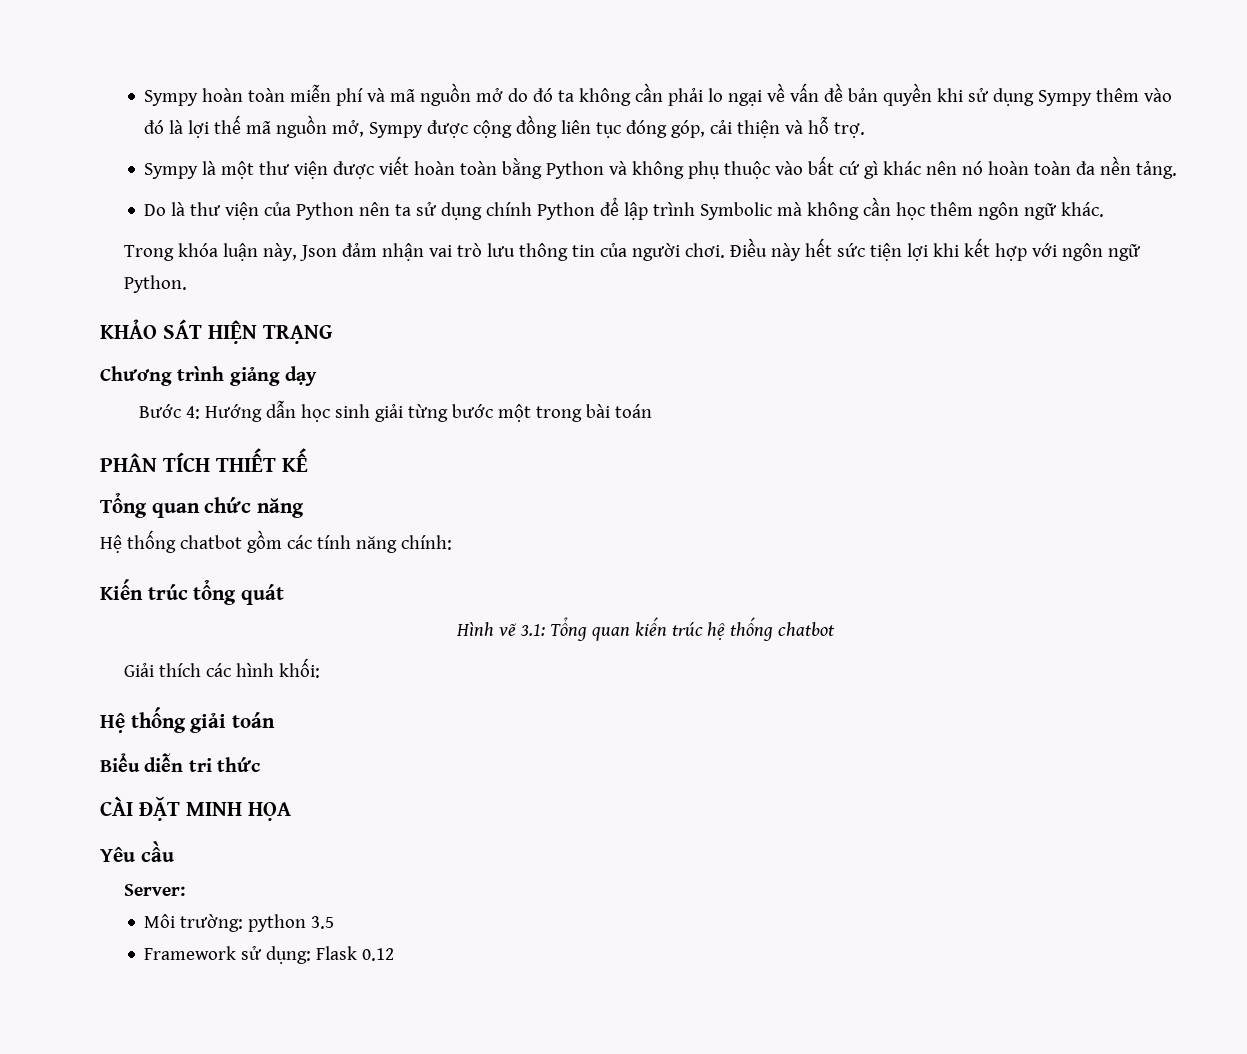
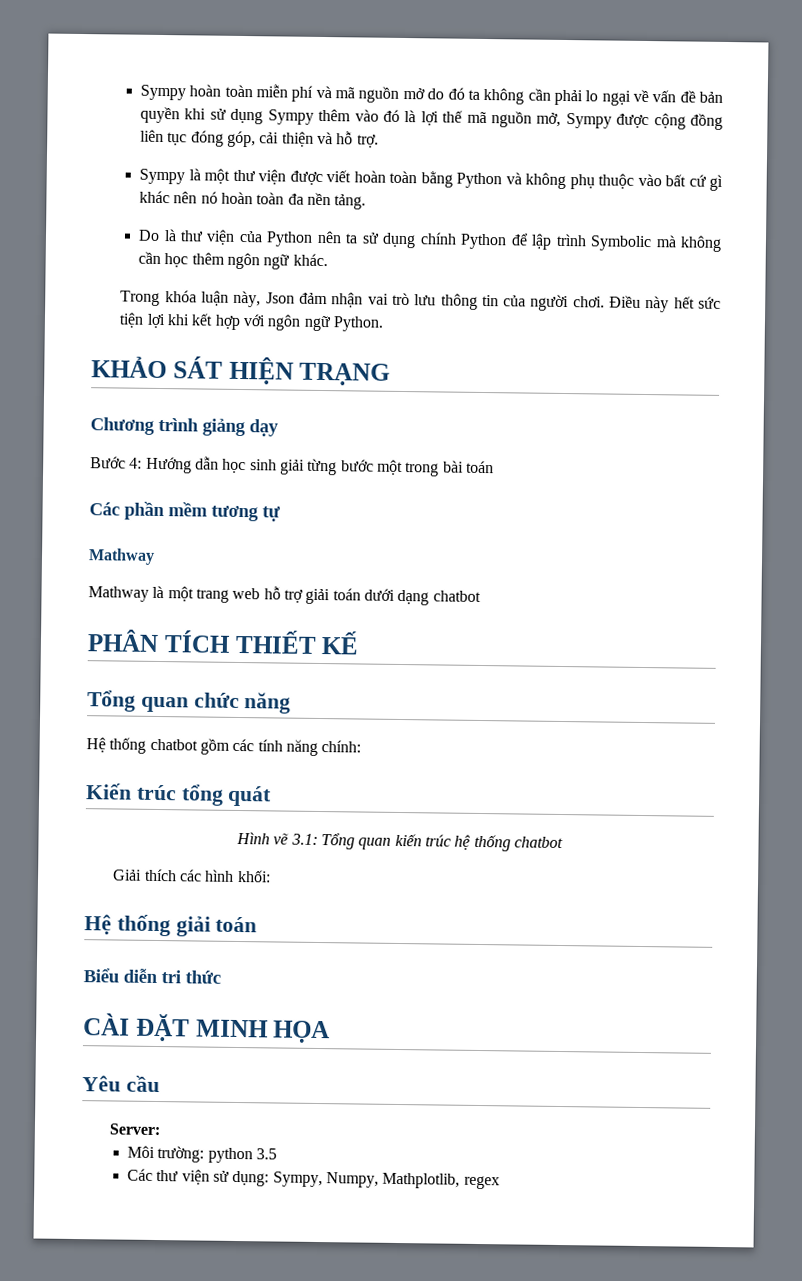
(653, 411) none -> [89,501,281,522] [88,548,155,565] [88,585,481,606] // Các phần mềm tương tự // Mathway // Mathway là một trang web hỗ trợ giải toán dưới dạng chatbot
[144,946,395,964] Framework sử dụng: Flask 0.12 -> [127,1168,500,1190] Các thư viện sử dụng: Sympy, Numpy, Mathplotlib, regex

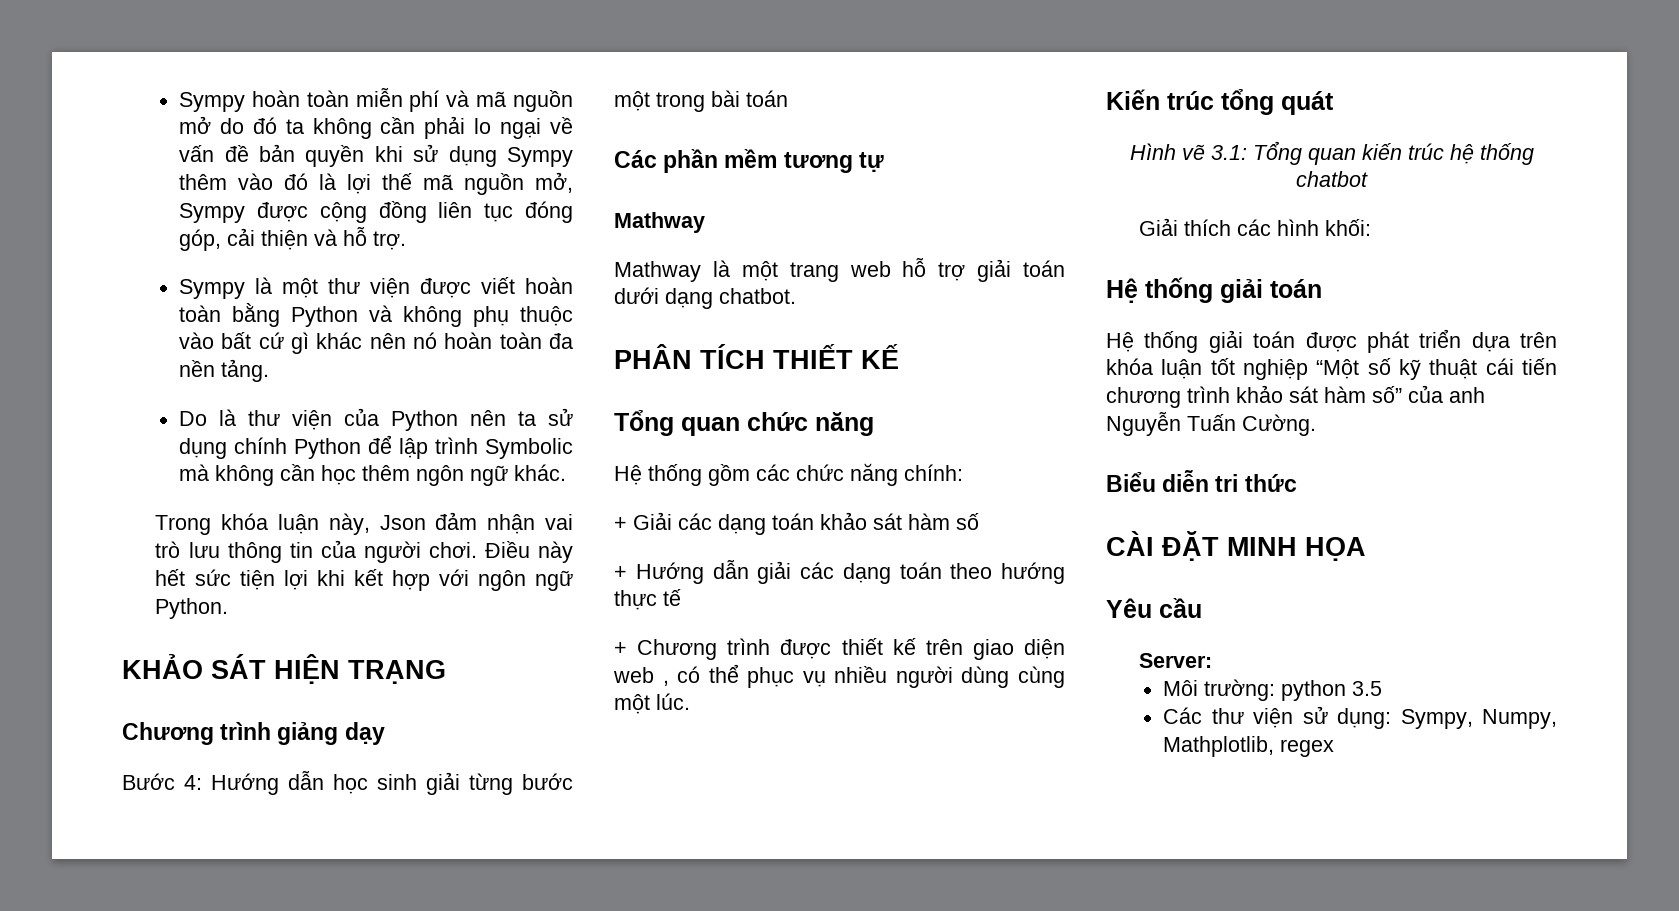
[432,590,481,602] chatbot -> [719,288,796,304] chatbot.
[149,738,198,751] chatbot -> (702, 475) none
[257,739,283,752] tính -> [796,464,844,481] chức
(362, 746) none -> [614,512,979,535] [614,560,1065,584] [614,589,681,610] [614,638,1065,660] [613,664,1065,688] [614,693,690,714] // + Giải các dạng toán khảo sát hàm số // + Hướng dẫn giải các dạng toán theo hướng thực tế // + Chương trình được thiết kế trên giao diện web , có thể phục vụ nhiều người dùng cùng một lúc.
(258, 924) none -> [1106,329,1557,353] [1106,358,1557,380] [1106,385,1485,408] [1106,412,1316,436] // Hệ thống giải toán được phát triển dựa trên khóa luận tốt nghiệp “Một số kỹ thuật cái tiến chương trình khảo sát hàm số” của anh Nguyễn Tuấn Cường.

